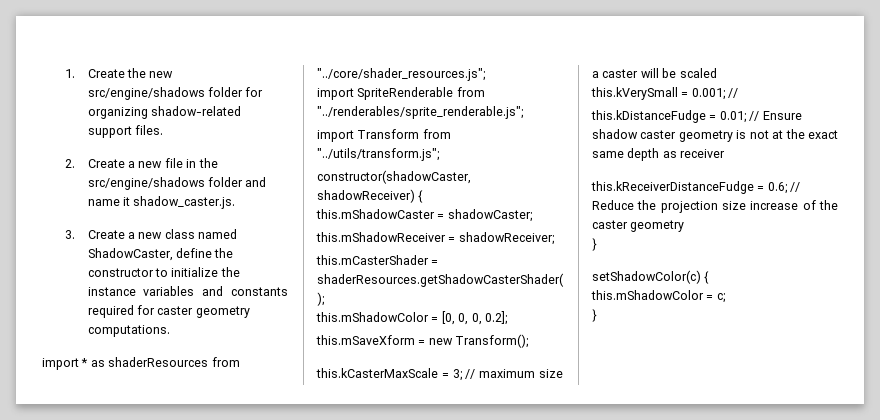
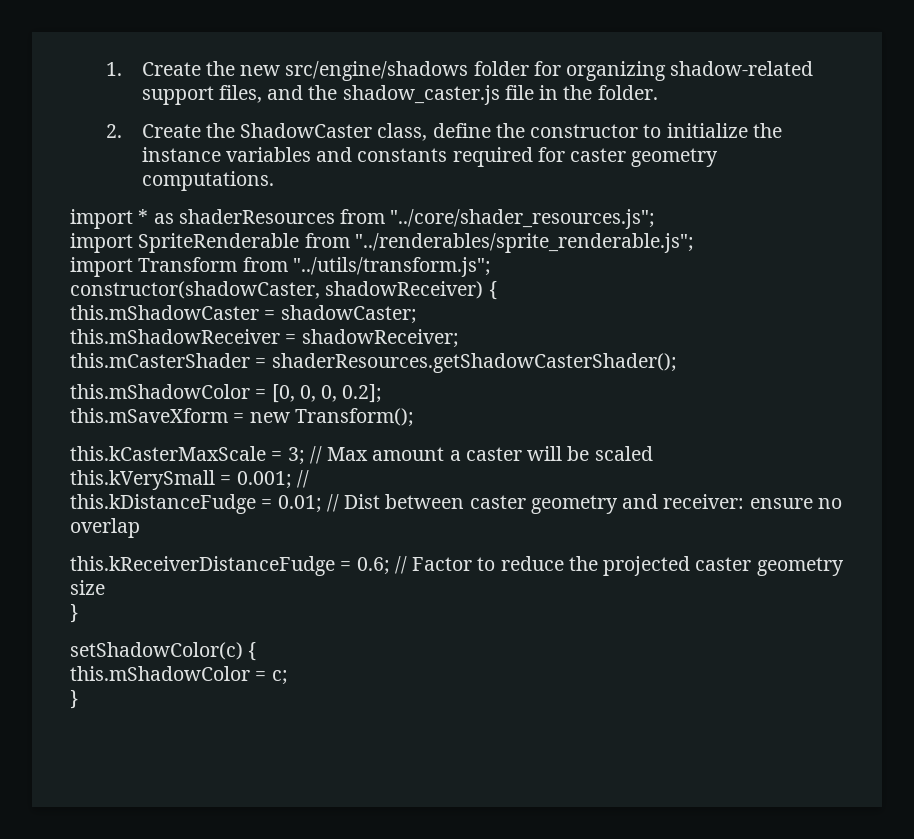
[135,125,164,135] [64,158,218,168] [87,177,267,190] [87,196,236,209] [64,229,238,239] [87,248,173,261] files. // 2. Create a new file in the src/engine/shadows folder and name it shadow_caster.js. // 3. Create a new class named ShadowCaster, -> [218,85,658,105] [105,123,428,141] files, and the shadow_caster.js file in the folder. // 2. Create the ShadowCaster class,
[479,369,563,378] maximum size -> [327,447,445,461] Max amount
[762,111,802,120] [592,129,838,142] [592,148,726,161] [591,181,801,194] [592,200,838,213] [592,220,685,232] Ensure shadow caster geometry is not at the exact same depth as receiver // this.kReceiverDistanceFudge = 0.6; // Reduce the projection size increase of the caster geometry -> [344,494,842,514] [70,518,140,538] [70,556,844,576] [70,580,105,595] Dist between caster geometry and receiver: ensure no overlap // this.kReceiverDistanceFudge = 0.6; // Factor to reduce the projected caster geometry size

